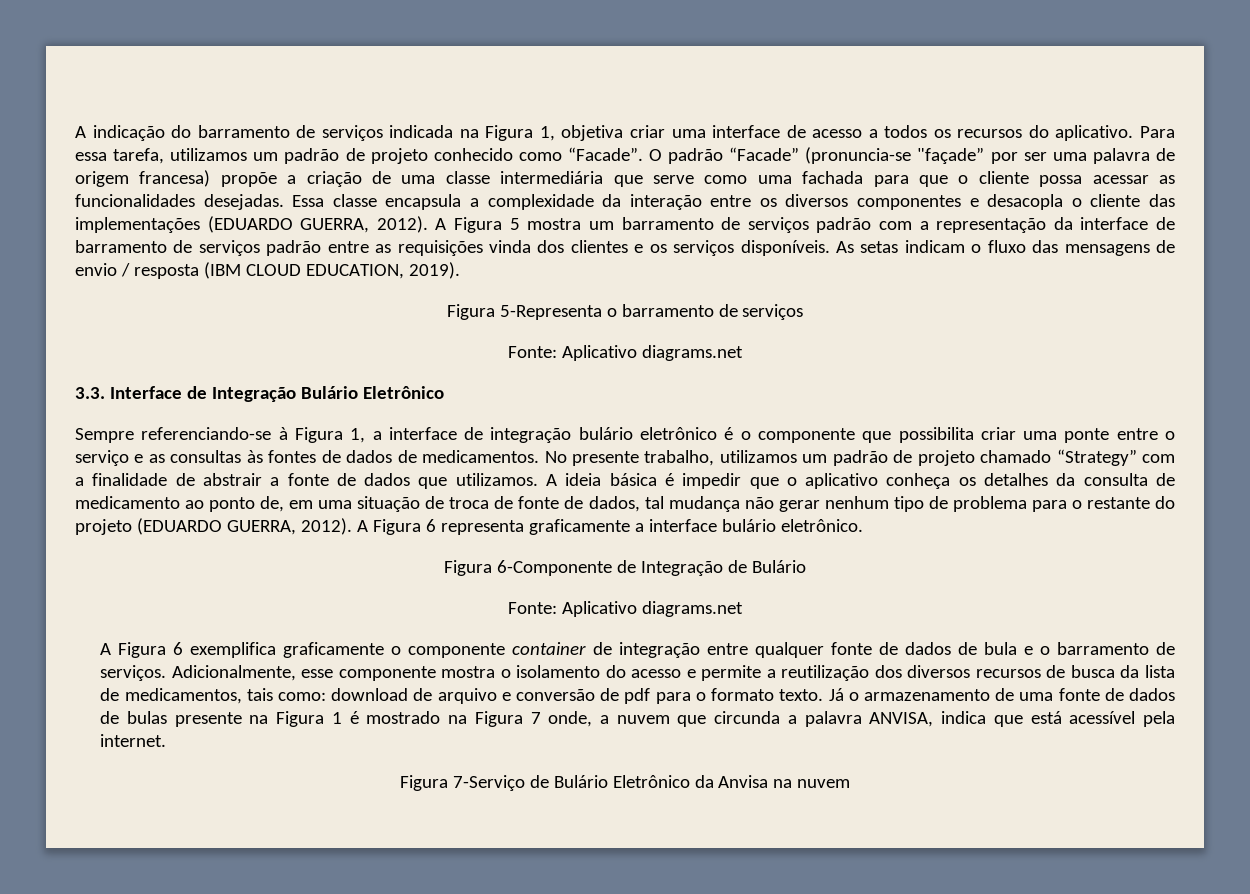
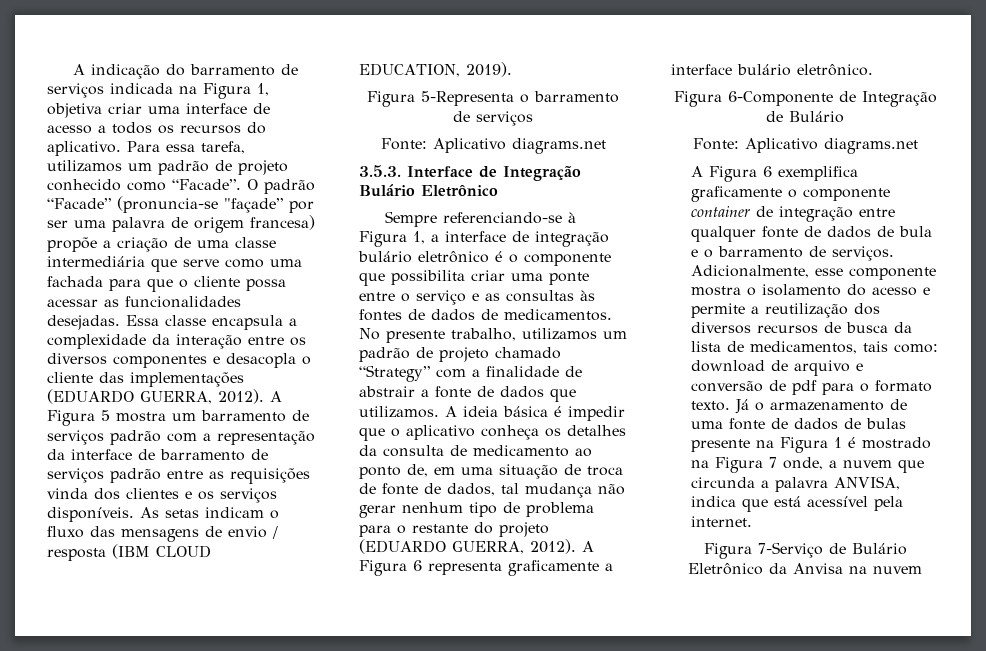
[75,387,105,399] 3.3. -> [359,165,401,177] 3.5.3.

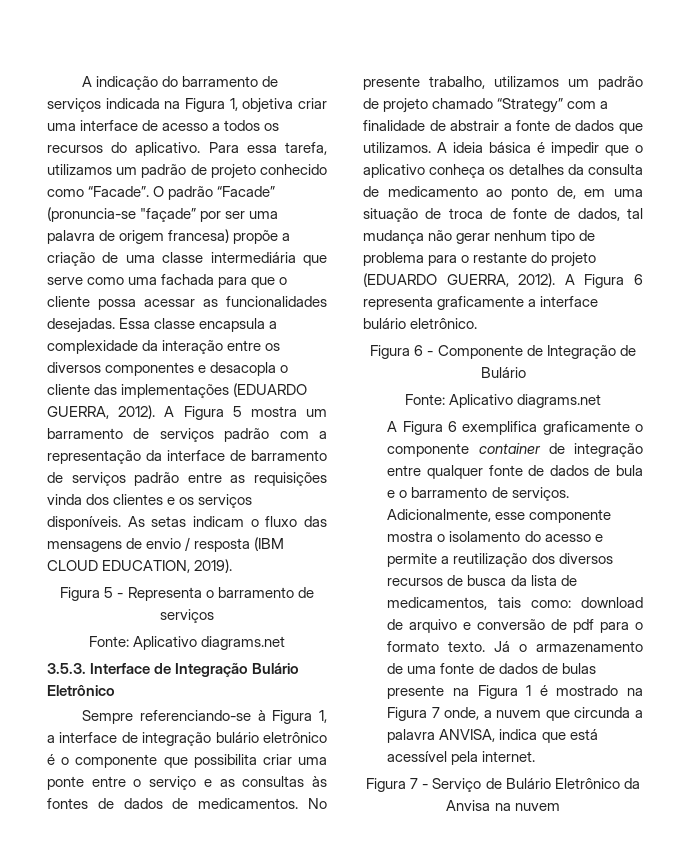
[421,91,514,106] 5-Representa -> [104,587,202,601] 5 - Representa
[727,91,833,106] 6-Componente -> [414,345,523,359] 6 - Componente
[757,542,823,558] 7-Serviço -> [410,778,482,792] 7 - Serviço

